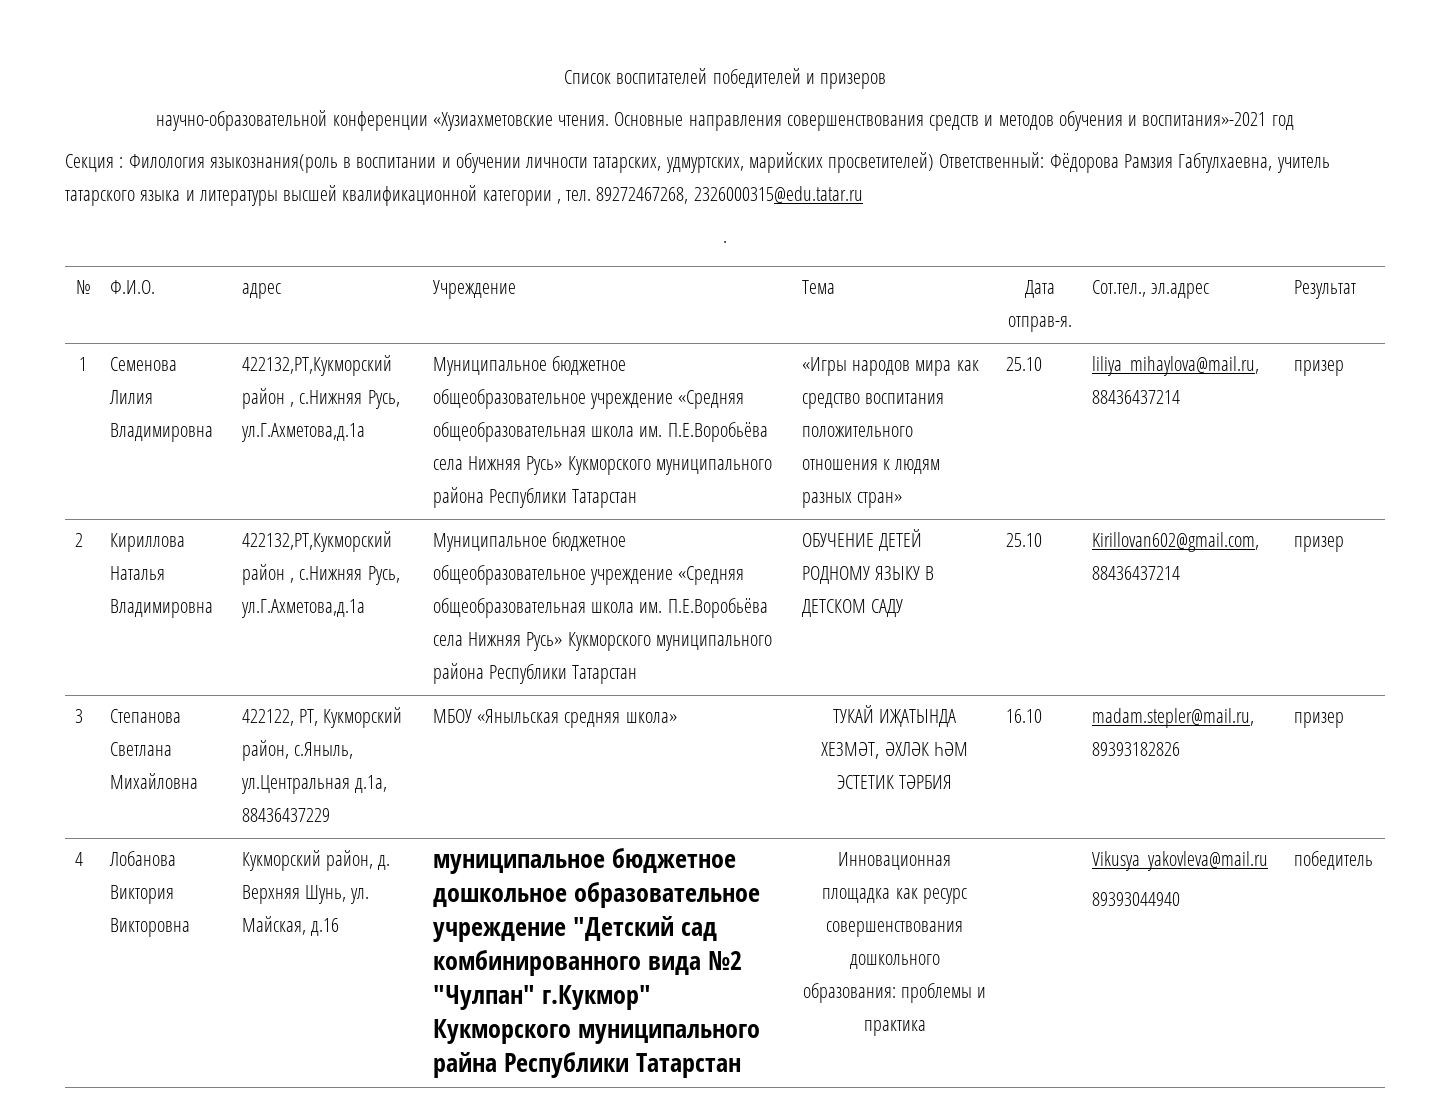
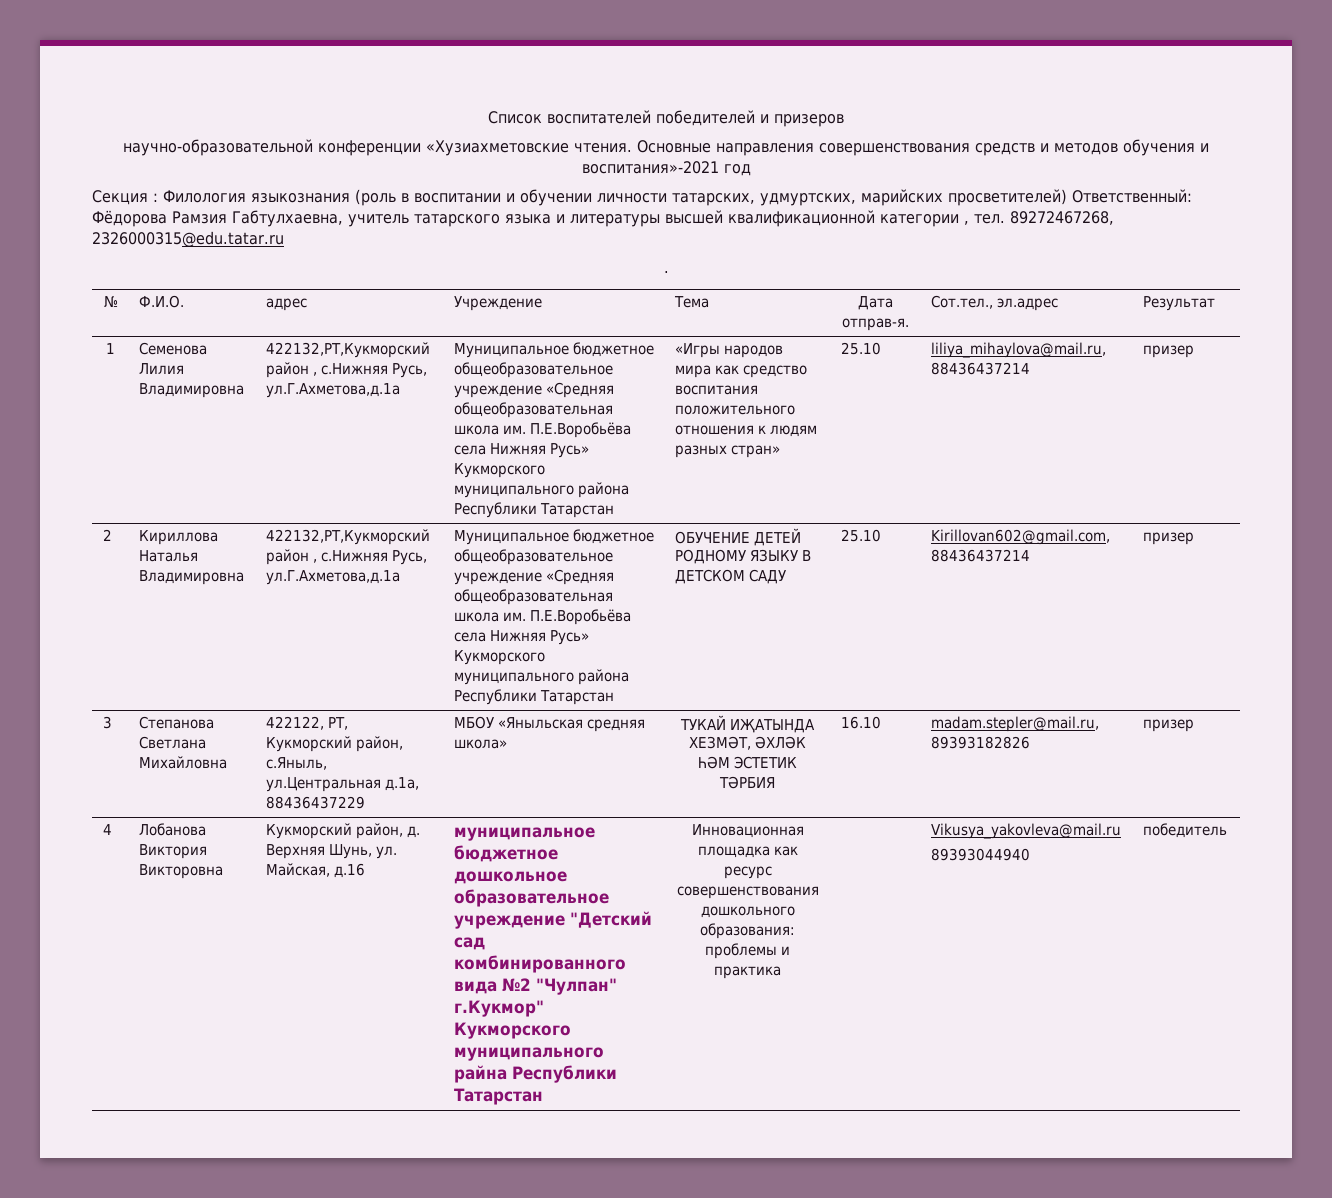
[209,154,338,173] языкознания(роль -> [251,189,396,206] языкознания (роль

